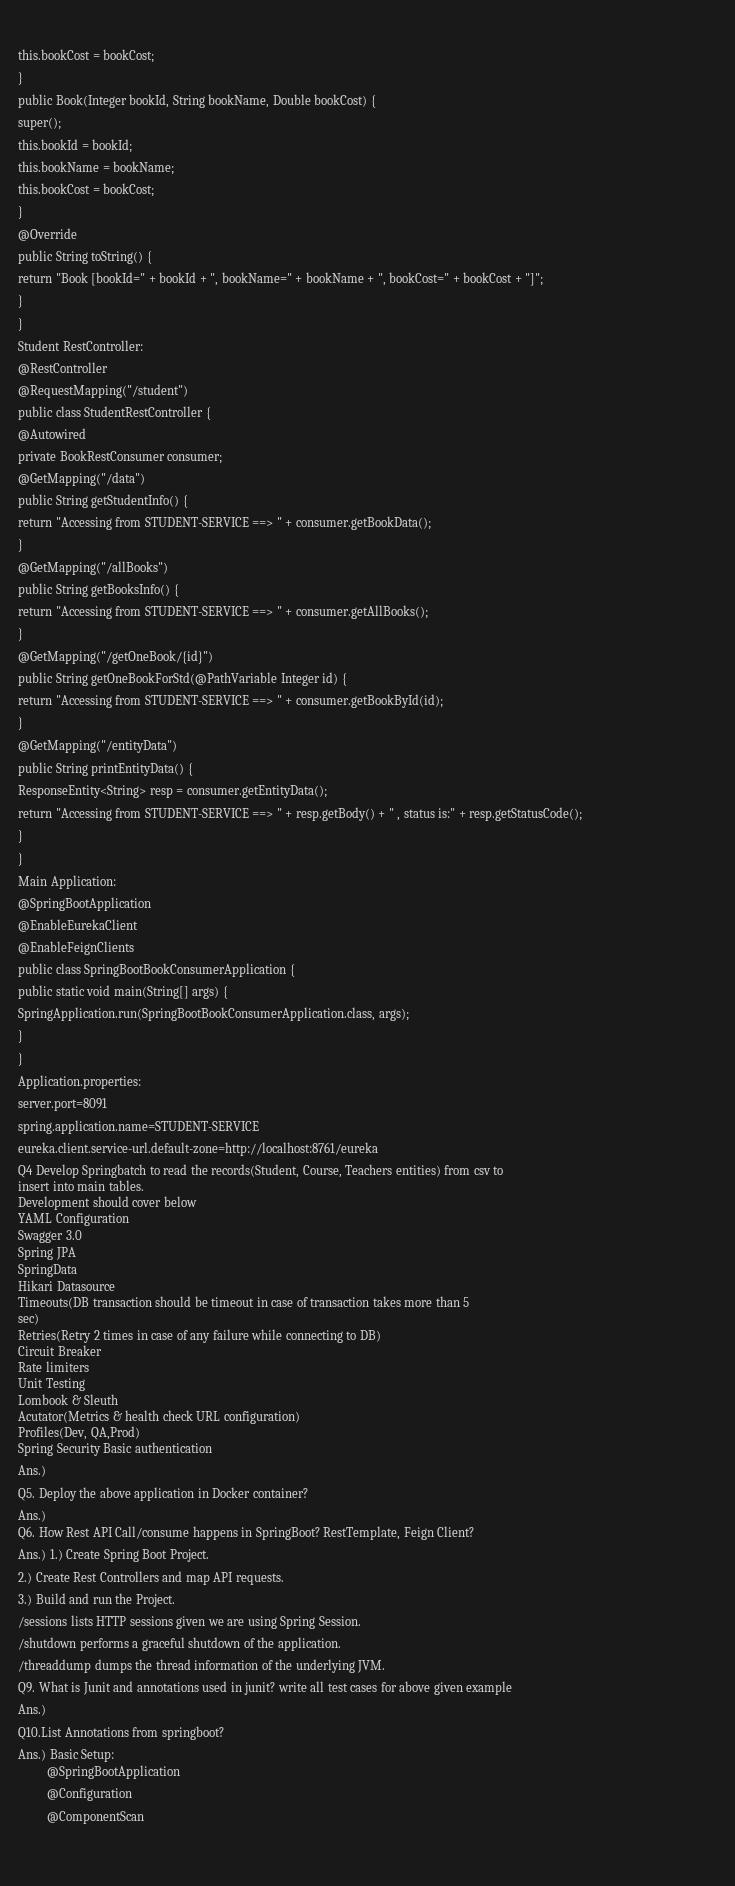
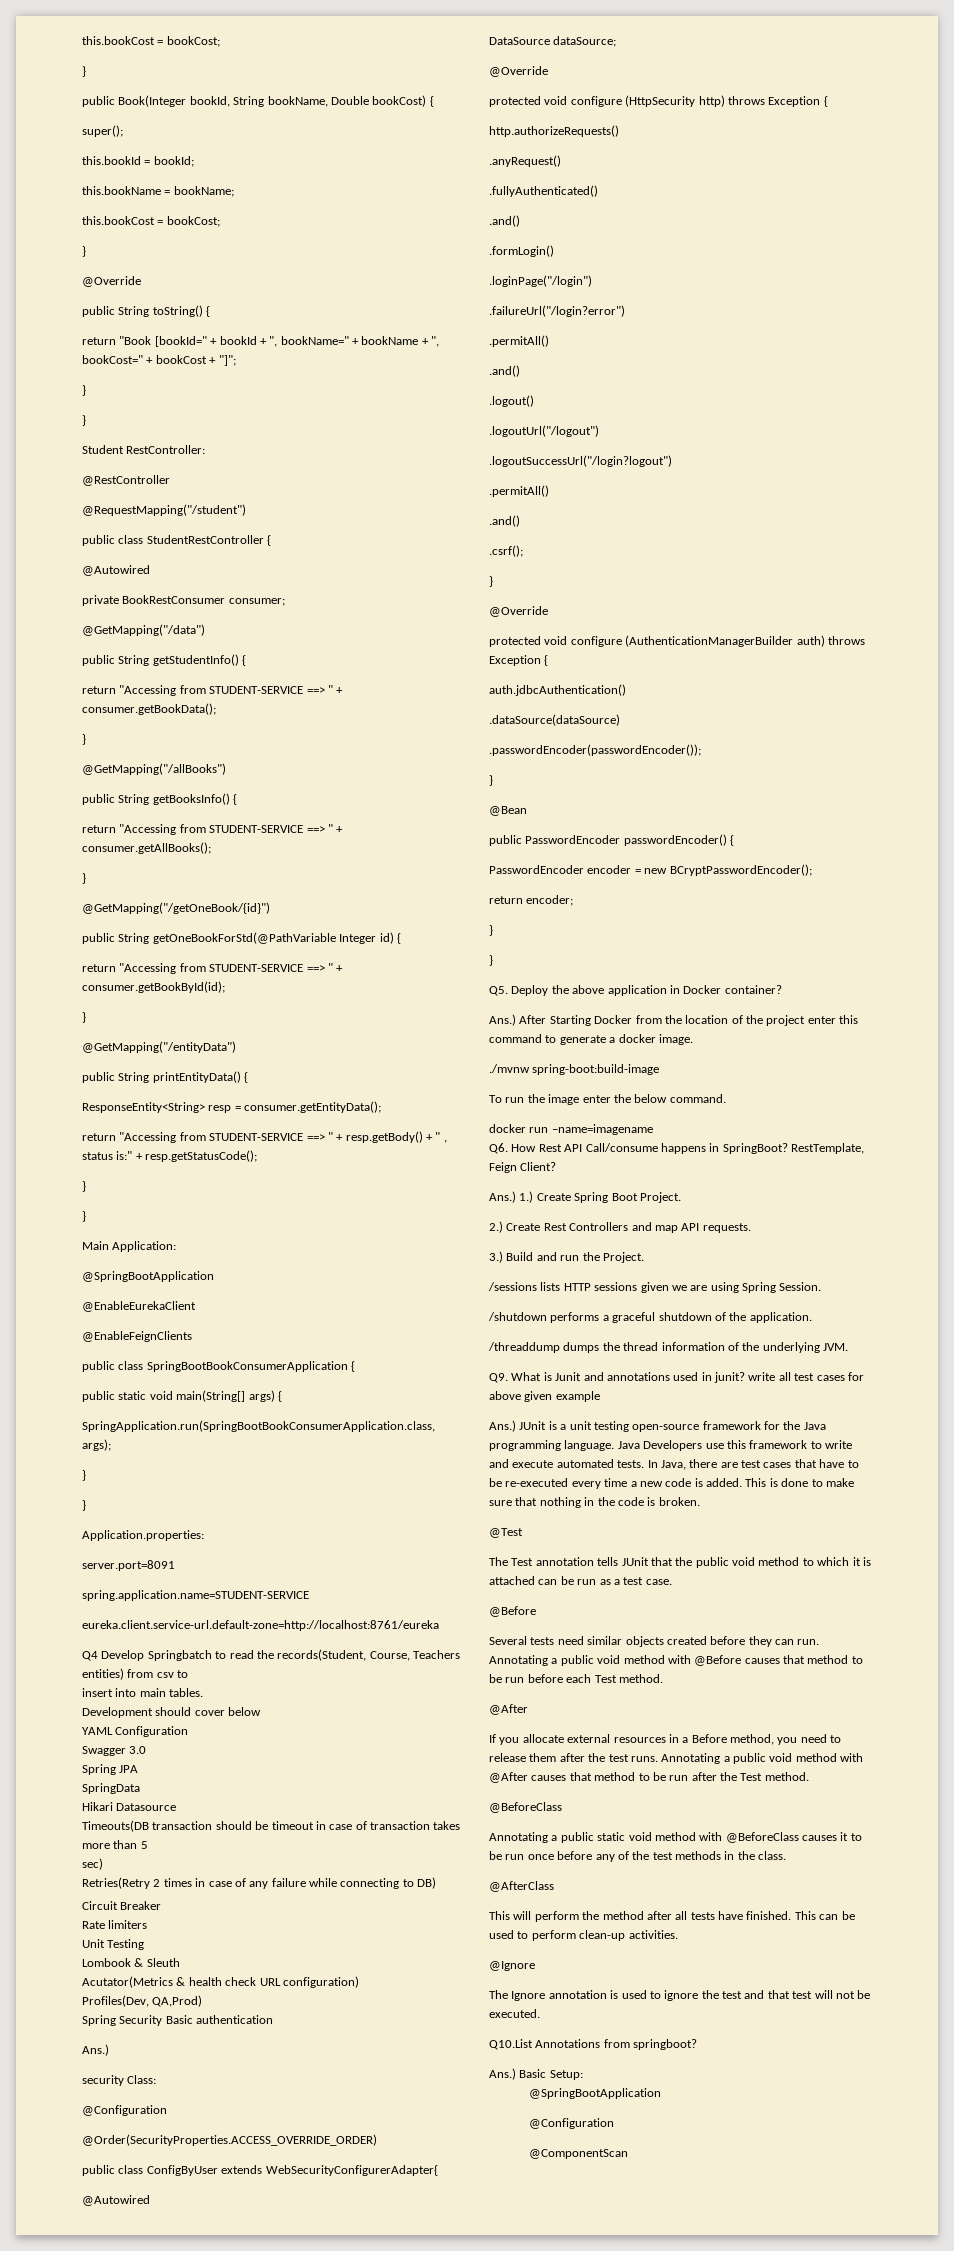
(46, 1471) none -> [82,2075,157,2086] [82,2105,167,2116] [82,2134,377,2146] [82,2165,438,2176] [82,2195,150,2206] [489,36,617,47] [489,66,548,77] [489,95,828,107] [489,125,619,137] [489,155,561,167] [489,185,598,197] [489,215,520,227] [489,245,554,257] [489,275,592,287] [489,305,625,317] [489,335,549,347] [489,365,520,377] [489,395,534,407] [489,425,599,437] [489,455,672,467] [489,485,549,497] [489,515,520,527] [489,545,523,557] [489,576,493,587] [489,606,548,617] [489,635,865,647] [489,655,549,666] [489,684,626,696] [489,714,620,726] [489,744,701,756] [489,775,493,786] [489,806,527,816] [489,834,735,846] [489,864,812,876] [489,895,574,906] [489,925,493,936] [489,955,493,966] // security Class: // @Configuration // @Order(SecurityProperties.ACCESS_OVERRIDE_ORDER) // public class ConfigByUser extends WebSecurityConfigurerAdapter{ // @Autowired // DataSource dataSource; // @Override // protected void configure (HttpSecurity http) throws Exception { // http.authorizeRequests() // .anyRequest() // .fullyAuthenticated() // .and() // .formLogin() // .loginPage("/login") // .failureUrl("/login?error") // .permitAll() // .and() // .logout() // .logoutUrl("/logout") // .logoutSuccessUrl("/login?logout") // .permitAll() // .and() // .csrf(); // } // @Override // protected void configure (AuthenticationManagerBuilder auth) throws Exception { // auth.jdbcAuthentication() // .dataSource(dataSource) // .passwordEncoder(passwordEncoder()); // } // @Bean // public PasswordEncoder passwordEncoder() { // PasswordEncoder encoder = new BCryptPasswordEncoder(); // return encoder; // } // }
(46, 1516) none -> [519,1015,859,1026] [489,1034,693,1045] [489,1064,660,1075] [489,1094,726,1105] [489,1124,653,1135] After Starting Docker from the location of the project enter this command to generate a docker image. // ./mvnw spring-boot:build-image // To run the image enter the below command. // docker run –name=imagename
(46, 1710) none -> [519,1421,826,1432] [489,1440,852,1451] [489,1459,859,1470] [489,1478,854,1489] [489,1497,700,1508] [489,1528,523,1538] [489,1557,871,1568] [489,1576,672,1585] [489,1606,536,1617] [489,1636,820,1647] [489,1655,863,1666] [489,1674,663,1683] [489,1704,528,1715] [489,1734,842,1745] [489,1753,864,1764] [489,1772,809,1783] [489,1802,562,1813] [489,1832,862,1843] [489,1851,787,1862] [489,1881,554,1892] [489,1911,855,1922] [489,1930,678,1941] [489,1961,535,1971] [489,1990,871,2001] [489,2009,540,2018] JUnit is a unit testing open-source framework for the Java programming language. Java Developers use this framework to write and execute automated tests. In Java, there are test cases that have to be re-executed every time a new code is added. This is done to make sure that nothing in the code is broken. // @Test // The Test annotation tells JUnit that the public void method to which it is attached can be run as a test case. // @Before // Several tests need similar objects created before they can run. Annotating a public void method with @Before causes that method to be run before each Test method. // @After // If you allocate external resources in a Before method, you need to release them after the test runs. Annotating a public void method with @After causes that method to be run after the Test method. // @BeforeClass // Annotating a public static void method with @BeforeClass causes it to be run once before any of the test methods in the class. // @AfterClass // This will perform the method after all tests have finished. This can be used to perform clean-up activities. // @Ignore // The Ignore annotation is used to ignore the test and that test will not be executed.

